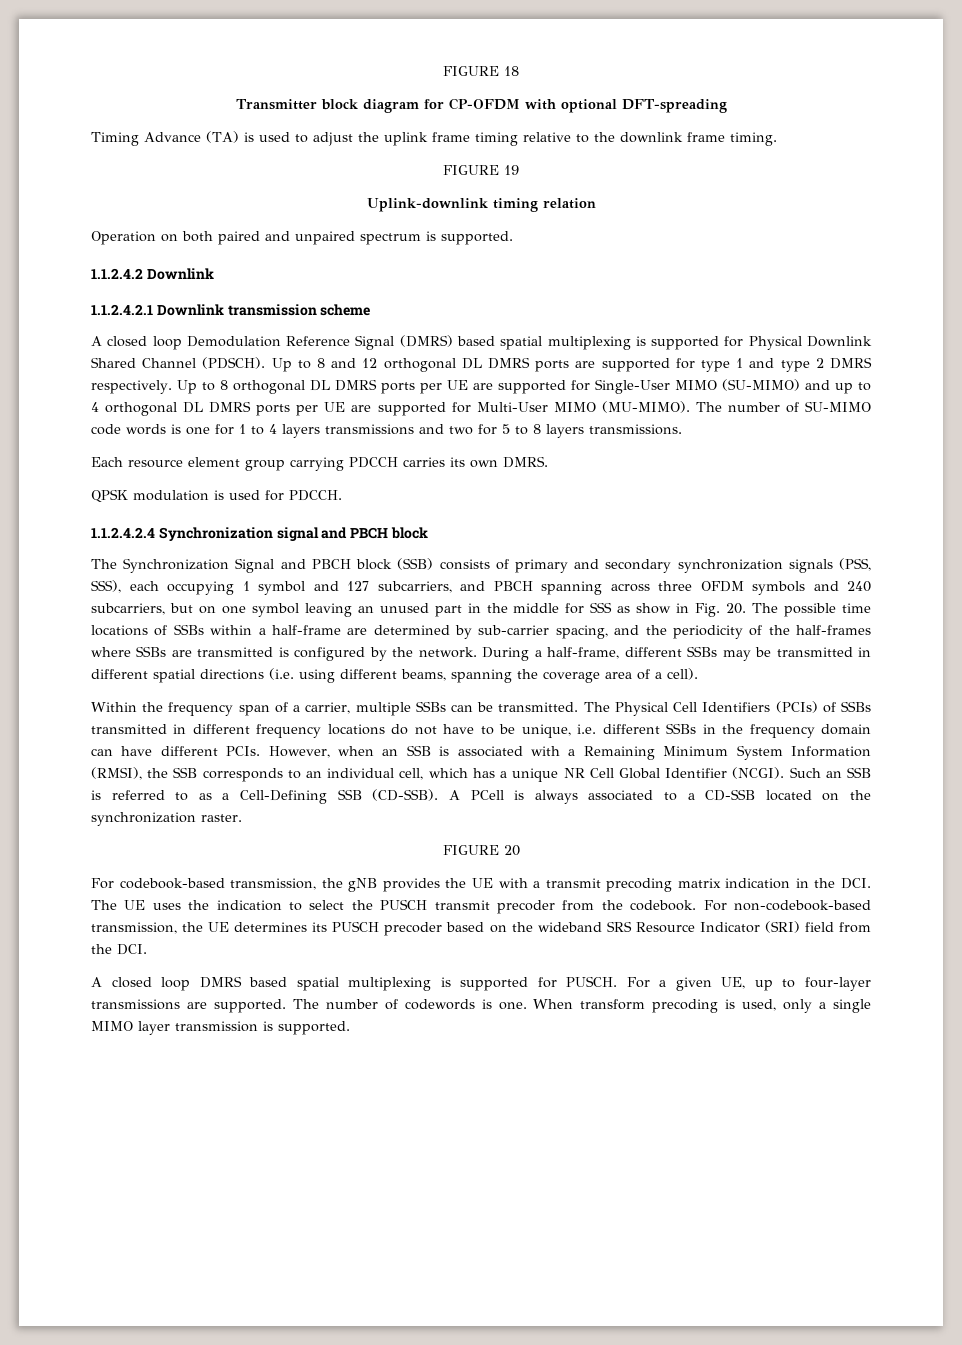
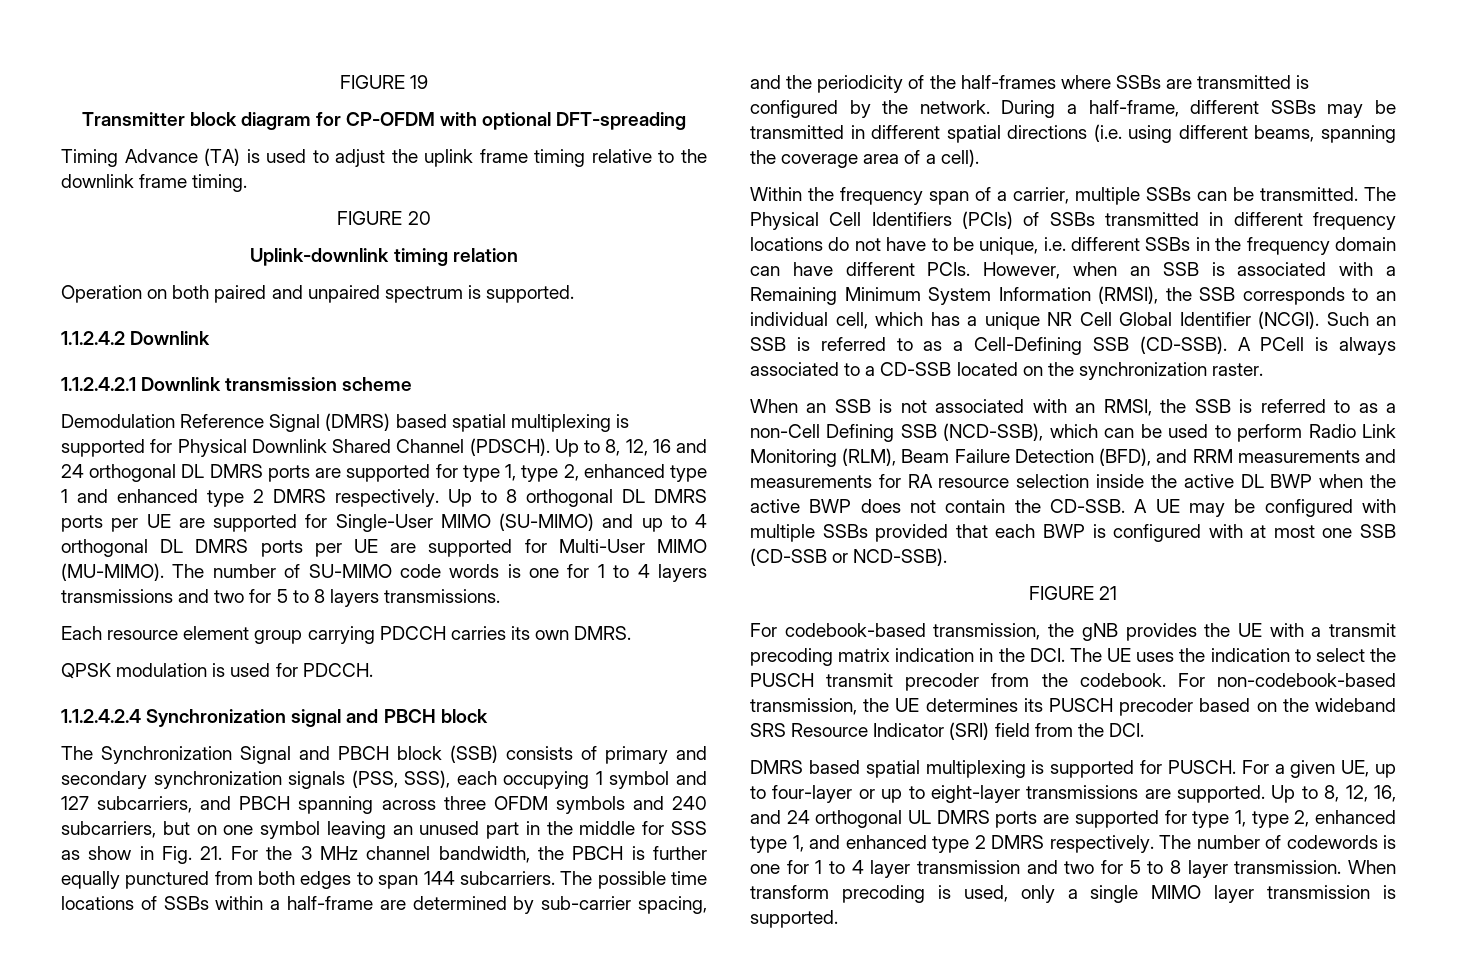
[443,66,519,76] FIGURE 18 -> [339,75,429,89] FIGURE 19
[504,165,519,175] 19 -> [407,211,431,225] 20
[91,336,182,350] A closed loop -> (413, 384) none
[317,358,378,368] 8 and 12 -> [605,439,707,456] [61,464,84,478] 8, 12, 16 and 24
(730, 366) none -> [505,464,707,482] 1, type 2, enhanced type
(775, 363) none -> [117,489,198,503] enhanced
[726,603,747,614] 20. -> [200,846,707,863] [61,871,555,889] 21. For the 3 MHz channel bandwidth, the PBCH is further equally punctured from both edges to span 144 subcarriers.
[442,845,520,856] // FIGURE 20 -> [750,399,1396,416] [750,423,1396,442] [750,448,1396,467] [750,474,1396,488] [750,499,1396,517] [750,524,1396,542] [750,548,948,566] [1028,586,1118,600] // When an SSB is not associated with an RMSI, the SSB is referred to as a non-Cell Defining SSB (NCD-SSB), which can be used to perform Radio Link Monitoring (RLM), Beam Failure Detection (BFD), and RRM measurements and measurements for RA resource selection inside the active DL BWP when the active BWP does not contain the CD-SSB. A UE may be configured with multiple SSBs provided that each BWP is configured with at most one SSB (CD-SSB or NCD-SSB). // FIGURE 21
[91,977,191,991] A closed loop -> (1144, 730) none
[91,999,286,1013] transmissions are supported. -> [858,785,1396,803] [750,810,1396,828] [750,835,1154,853] or up to eight-layer transmissions are supported. Up to 8, 12, 16, and 24 orthogonal UL DMRS ports are supported for type 1, type 2, enhanced type 1, and enhanced type 2 DMRS respectively.
[498,1002,527,1010] one. -> [750,860,1342,878] one for 1 to 4 layer transmission and two for 5 to 8 layer transmission.

